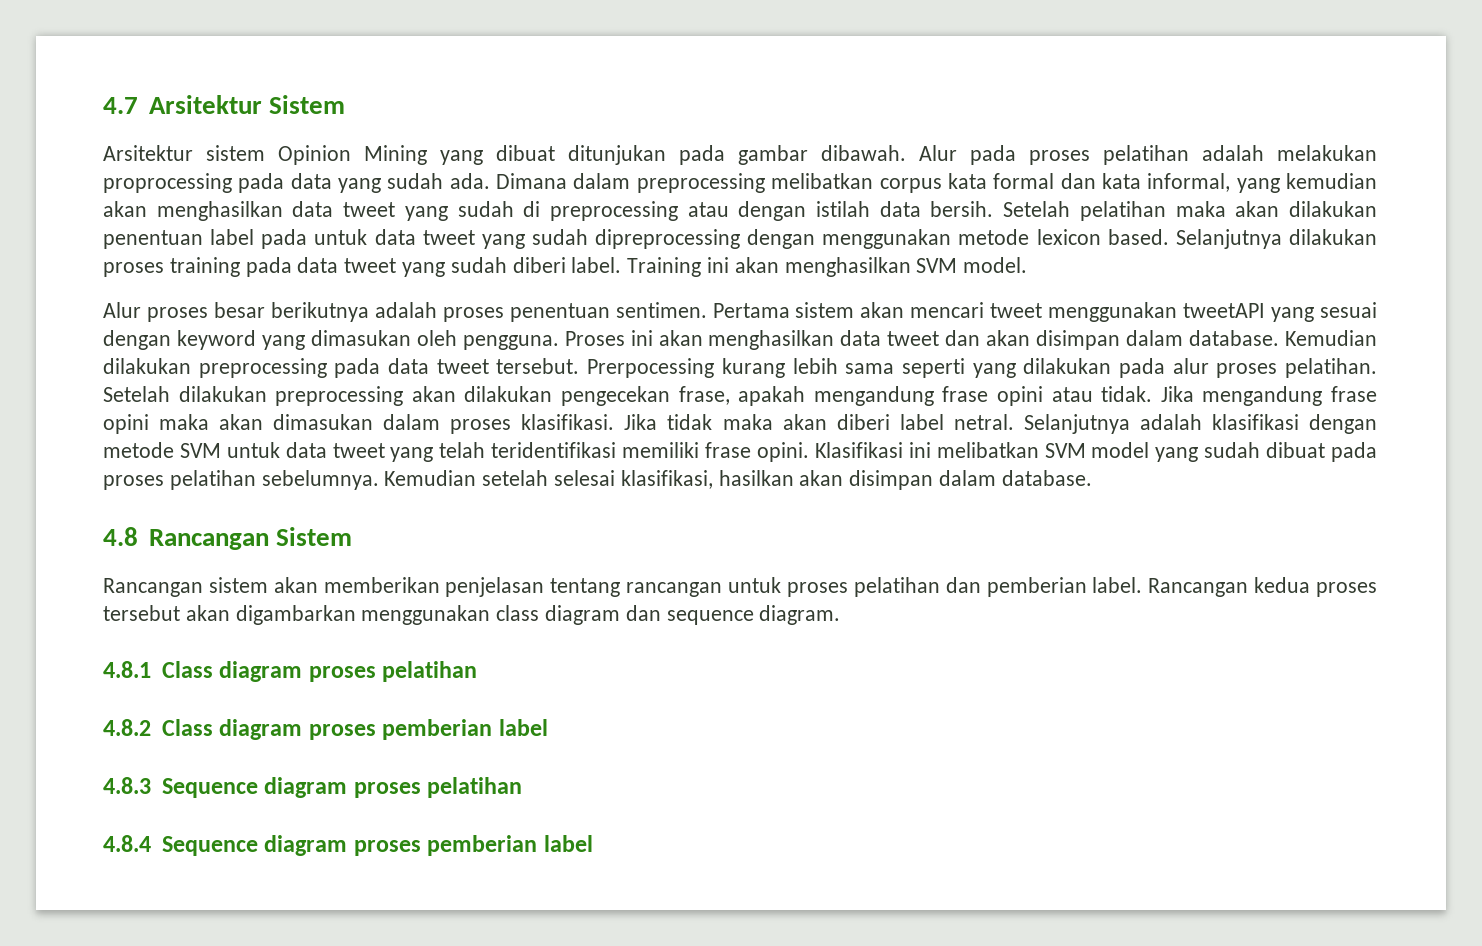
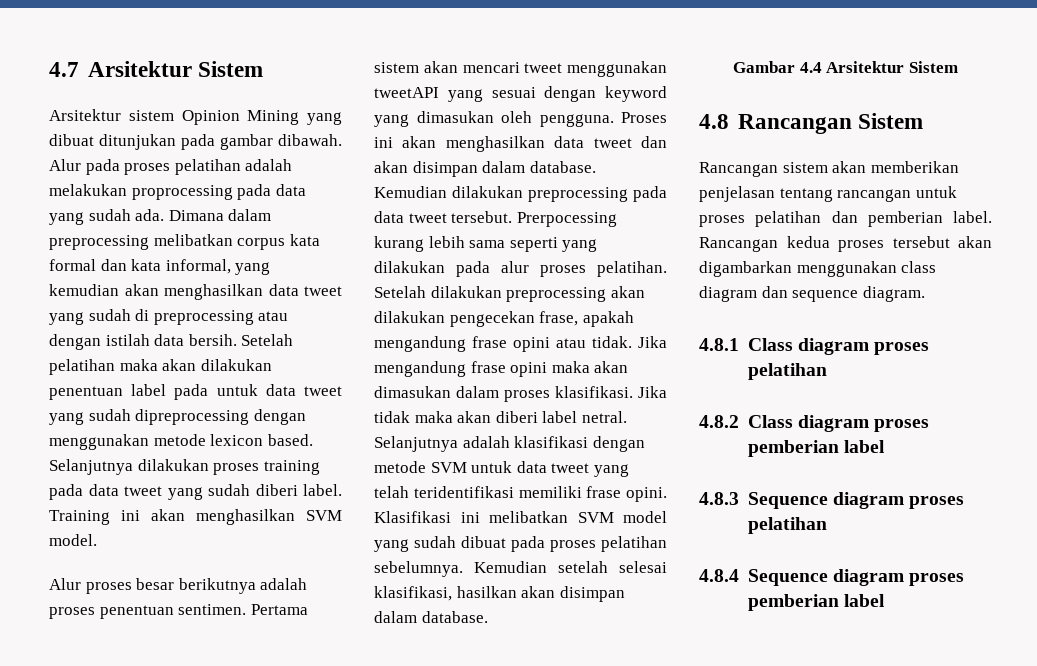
(1092, 478) none -> [733,61,958,73] // Gambar 4.4 Arsitektur Sistem

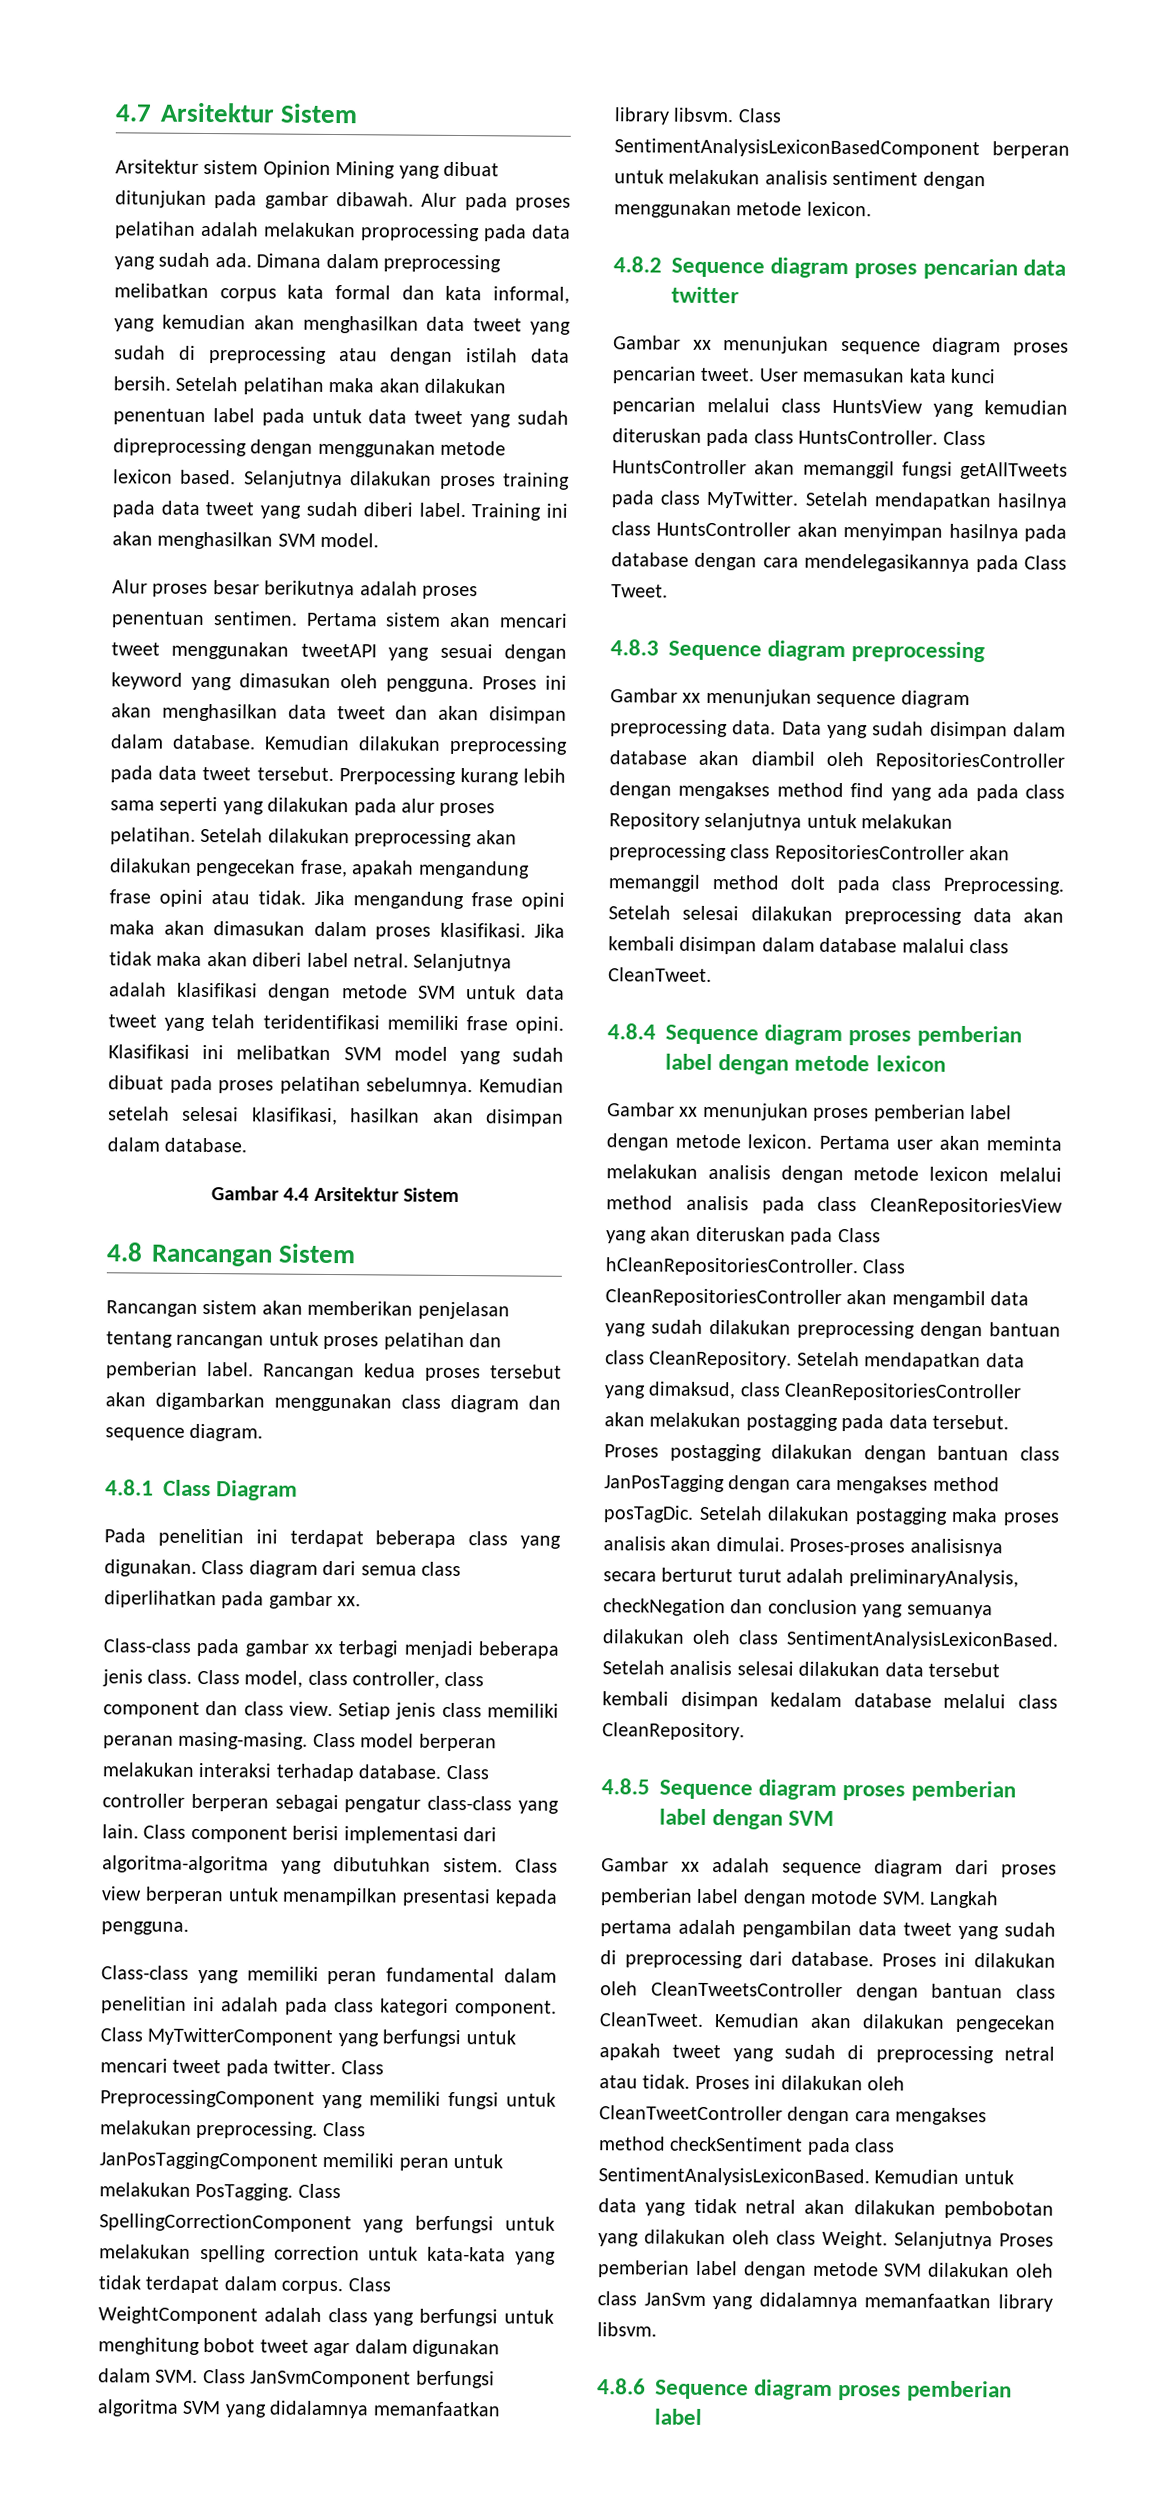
[797,338,930,355] [747,363,827,380] [699,415,930,432] [747,440,885,457] [699,492,965,509] [747,517,827,534] diagram proses pelatihan // 4.8.2 Class diagram proses pemberian label // 4.8.3 Sequence diagram proses pelatihan -> [216,1480,299,1501] [104,1528,561,1549] [104,1559,461,1578] [104,1590,362,1610] [103,1638,559,1659] [102,1669,485,1689] [103,1701,559,1720] [103,1731,497,1752] [102,1762,489,1782] [102,1793,559,1814] [102,1824,497,1845] [102,1855,558,1874] [101,1886,558,1907] [101,1921,189,1935] [101,1965,557,1985] [101,1996,557,2017] [100,2027,516,2048] [100,2058,384,2077] [100,2089,556,2110] [100,2120,366,2139] [99,2151,504,2171] [99,2182,341,2201] [99,2213,555,2234] [99,2244,556,2265] [98,2275,391,2295] [98,2306,554,2327] [98,2337,500,2358] [98,2368,495,2389] [97,2399,500,2419] [614,107,782,125] [614,138,1070,159] [614,169,986,190] [614,200,872,219] [613,256,1066,280] [671,286,739,304] [613,335,1069,356] [612,366,995,384] [612,397,1068,418] [612,428,986,447] [612,459,1068,480] [611,490,1068,511] [611,521,1067,542] [611,552,1067,573] [611,584,668,598] [610,639,986,663] [610,688,970,709] [610,719,1066,740] [609,750,1065,771] [609,781,1065,802] [609,812,954,831] [609,843,1011,863] [608,874,1064,895] [608,905,1064,925] [608,936,1009,955] [608,967,712,982] Diagram // Pada penelitian ini terdapat beberapa class yang digunakan. Class diagram dari semua class diperlihatkan pada gambar xx. // Class-class pada gambar xx terbagi menjadi beberapa jenis class. Class model, class controller, class component dan class view. Setiap jenis class memiliki peranan masing-masing. Class model berperan melakukan interaksi terhadap database. Class controller berperan sebagai pengatur class-class yang lain. Class component berisi implementasi dari algoritma-algoritma yang dibutuhkan sistem. Class view berperan untuk menampilkan presentasi kepada pengguna. // Class-class yang memiliki peran fundamental dalam penelitian ini adalah pada class kategori component. Class MyTwitterComponent yang berfungsi untuk mencari tweet pada twitter. Class PreprocessingComponent yang memiliki fungsi untuk melakukan preprocessing. Class JanPosTaggingComponent memiliki peran untuk melakukan PosTagging. Class SpellingCorrectionComponent yang berfungsi untuk melakukan spelling correction untuk kata-kata yang tidak terdapat dalam corpus. Class WeightComponent adalah class yang berfungsi untuk menghitung bobot tweet agar dalam digunakan dalam SVM. Class JanSvmComponent berfungsi algoritma SVM yang didalamnya memanfaatkan library libsvm. Class SentimentAnalysisLexiconBasedComponent berperan untuk melakukan analisis sentiment dengan menggunakan metode lexicon. // 4.8.2 Sequence diagram proses pencarian data twitter // Gambar xx menunjukan sequence diagram proses pencarian tweet. User memasukan kata kunci pencarian melalui class HuntsView yang kemudian diteruskan pada class HuntsController. Class HuntsController akan memanggil fungsi getAllTweets pada class MyTwitter. Setelah mendapatkan hasilnya class HuntsController akan menyimpan hasilnya pada database dengan cara mendelegasikannya pada Class Tweet. // 4.8.3 Sequence diagram preprocessing // Gambar xx menunjukan sequence diagram preprocessing data. Data yang sudah disimpan dalam database akan diambil oleh RepositoriesController dengan mengakses method find yang ada pada class Repository selanjutnya untuk melakukan preprocessing class RepositoriesController akan memanggil method doIt pada class Preprocessing. Setelah selesai dilakukan preprocessing data akan kembali disimpan dalam database malalui class CleanTweet.
(885, 600) none -> [718,1054,946,1075] [607,1102,1012,1122] [606,1133,1062,1151] [606,1164,1062,1184] [606,1195,1063,1216] [606,1226,881,1245] [605,1257,906,1277] [605,1288,1030,1309] [605,1319,1061,1340] [605,1350,1025,1371] [604,1381,1023,1402] [604,1412,1009,1432] [604,1443,1060,1463] [604,1474,1000,1494] [603,1505,1059,1526] [603,1536,1003,1557] [603,1567,1019,1588] [603,1598,993,1619] [602,1629,1059,1650] [602,1660,1000,1678] [602,1691,1058,1710] [602,1722,745,1741] [601,1778,1016,1802] [659,1808,835,1830] [601,1857,1057,1878] [600,1888,999,1909] [600,1919,1056,1940] [600,1950,1056,1969] [600,1981,1056,2001] [599,2012,1056,2033] [599,2043,1055,2064] [599,2074,905,2091] [599,2105,988,2126] [598,2136,896,2156] [598,2167,1014,2187] [598,2198,1054,2219] [598,2229,1054,2250] [597,2260,1054,2279] [597,2291,1053,2312] [597,2322,657,2337] [597,2378,1012,2402] [654,2408,702,2425] dengan metode lexicon // Gambar xx menunjukan proses pemberian label dengan metode lexicon. Pertama user akan meminta melakukan analisis dengan metode lexicon melalui method analisis pada class CleanRepositoriesView yang akan diteruskan pada Class hCleanRepositoriesController. Class CleanRepositoriesController akan mengambil data yang sudah dilakukan preprocessing dengan bantuan class CleanRepository. Setelah mendapatkan data yang dimaksud, class CleanRepositoriesController akan melakukan postagging pada data tersebut. Proses postagging dilakukan dengan bantuan class JanPosTagging dengan cara mengakses method posTagDic. Setelah dilakukan postagging maka proses analisis akan dimulai. Proses-proses analisisnya secara berturut turut adalah preliminaryAnalysis, checkNegation dan conclusion yang semuanya dilakukan oleh class SentimentAnalysisLexiconBased. Setelah analisis selesai dilakukan data tersebut kembali disimpan kedalam database melalui class CleanRepository. // 4.8.5 Sequence diagram proses pemberian label dengan SVM // Gambar xx adalah sequence diagram dari proses pemberian label dengan motode SVM. Langkah pertama adalah pengambilan data tweet yang sudah di preprocessing dari database. Proses ini dilakukan oleh CleanTweetsController dengan bantuan class CleanTweet. Kemudian akan dilakukan pengecekan apakah tweet yang sudah di preprocessing netral atau tidak. Proses ini dilakukan oleh CleanTweetController dengan cara mengakses method checkSentiment pada class SentimentAnalysisLexiconBased. Kemudian untuk data yang tidak netral akan dilakukan pembobotan yang dilakukan oleh class Weight. Selanjutnya Proses pemberian label dengan metode SVM dilakukan oleh class JanSvm yang didalamnya memanfaatkan library libsvm. // 4.8.6 Sequence diagram proses pemberian label

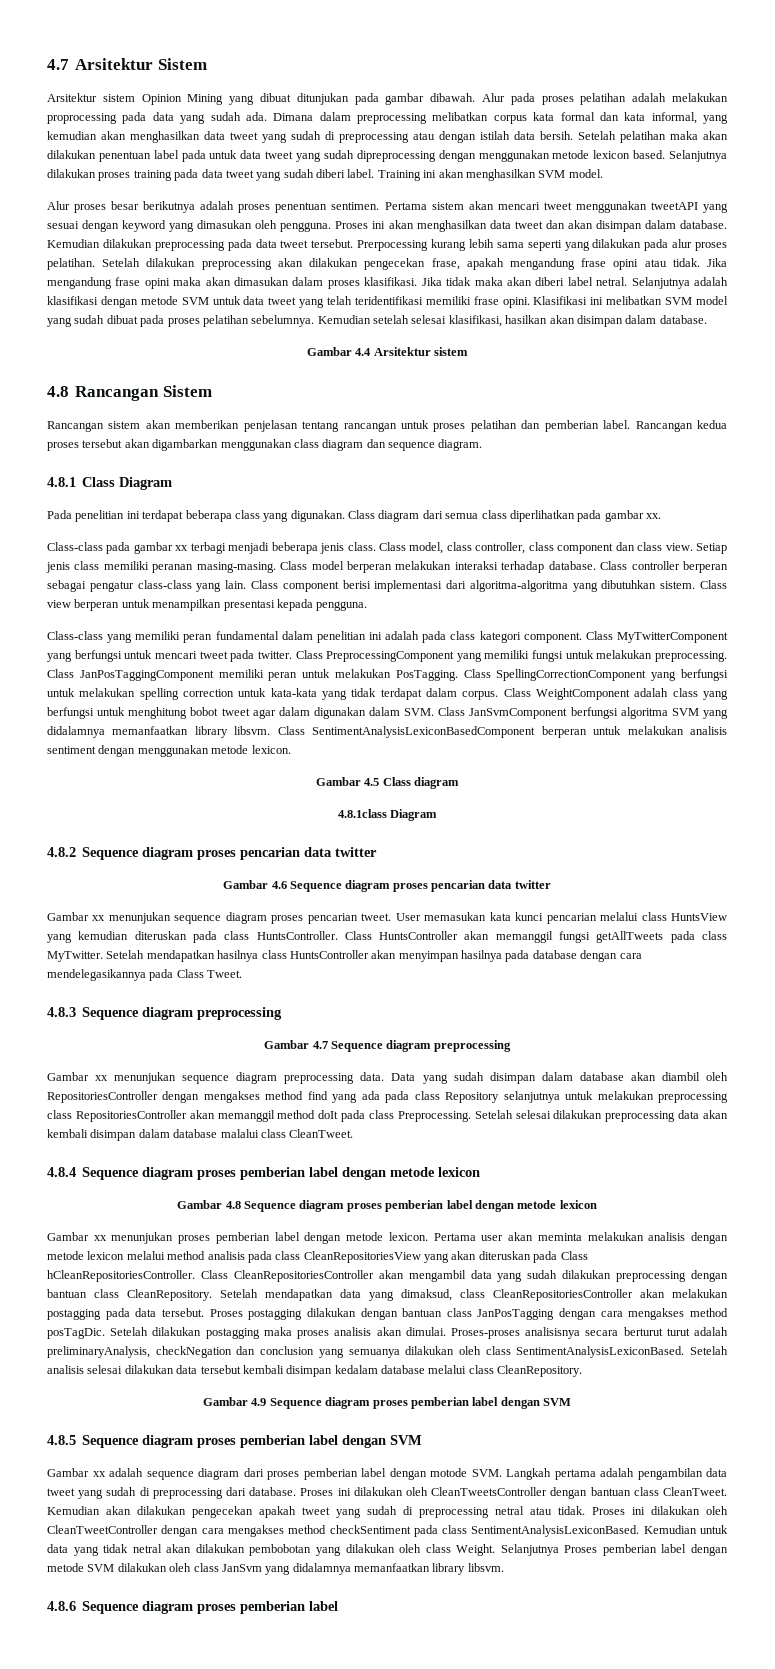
[403,1187,460,1203] Sistem -> [434,347,469,356] sistem
(872, 209) none -> [315,777,460,789] [337,809,438,821] // Gambar 4.5 Class diagram // 4.8.1class Diagram
(739, 295) none -> [223,880,551,892] // Gambar 4.6 Sequence diagram proses pencarian data twitter
(986, 652) none -> [264,1040,511,1052] // Gambar 4.7 Sequence diagram preprocessing
(946, 1063) none -> [177,1200,597,1212] // Gambar 4.8 Sequence diagram proses pemberian label dengan metode lexicon
(745, 1731) none -> [203,1397,571,1409] // Gambar 4.9 Sequence diagram proses pemberian label dengan SVM

